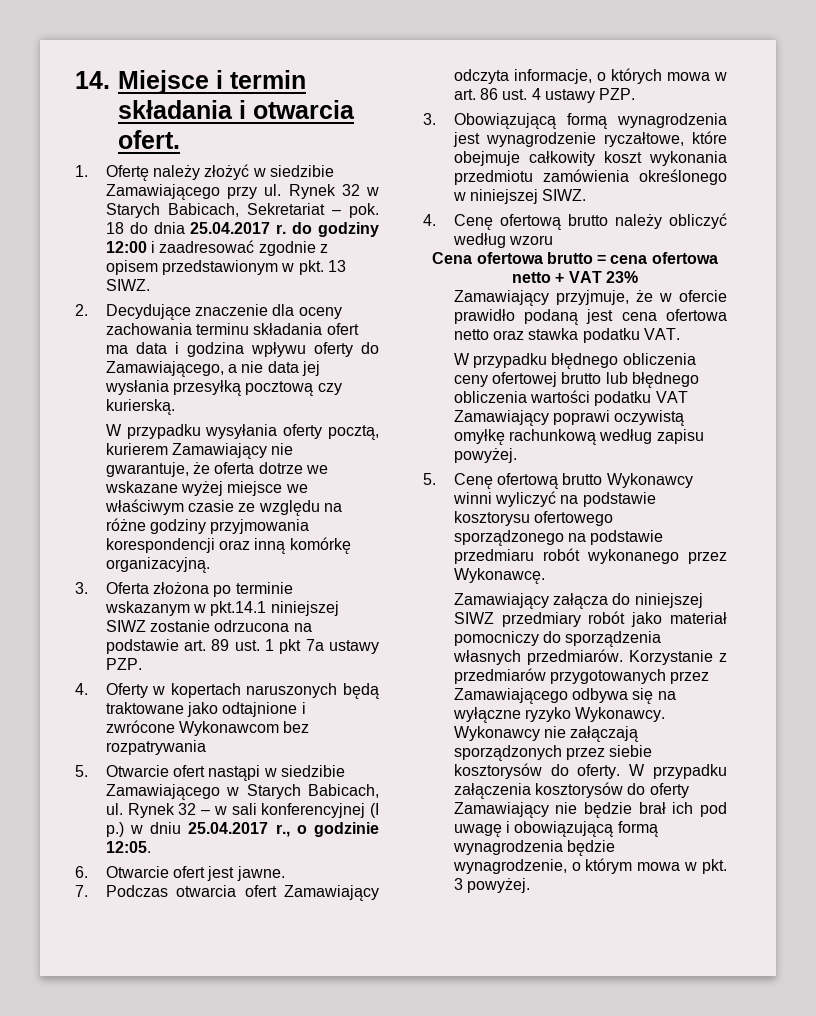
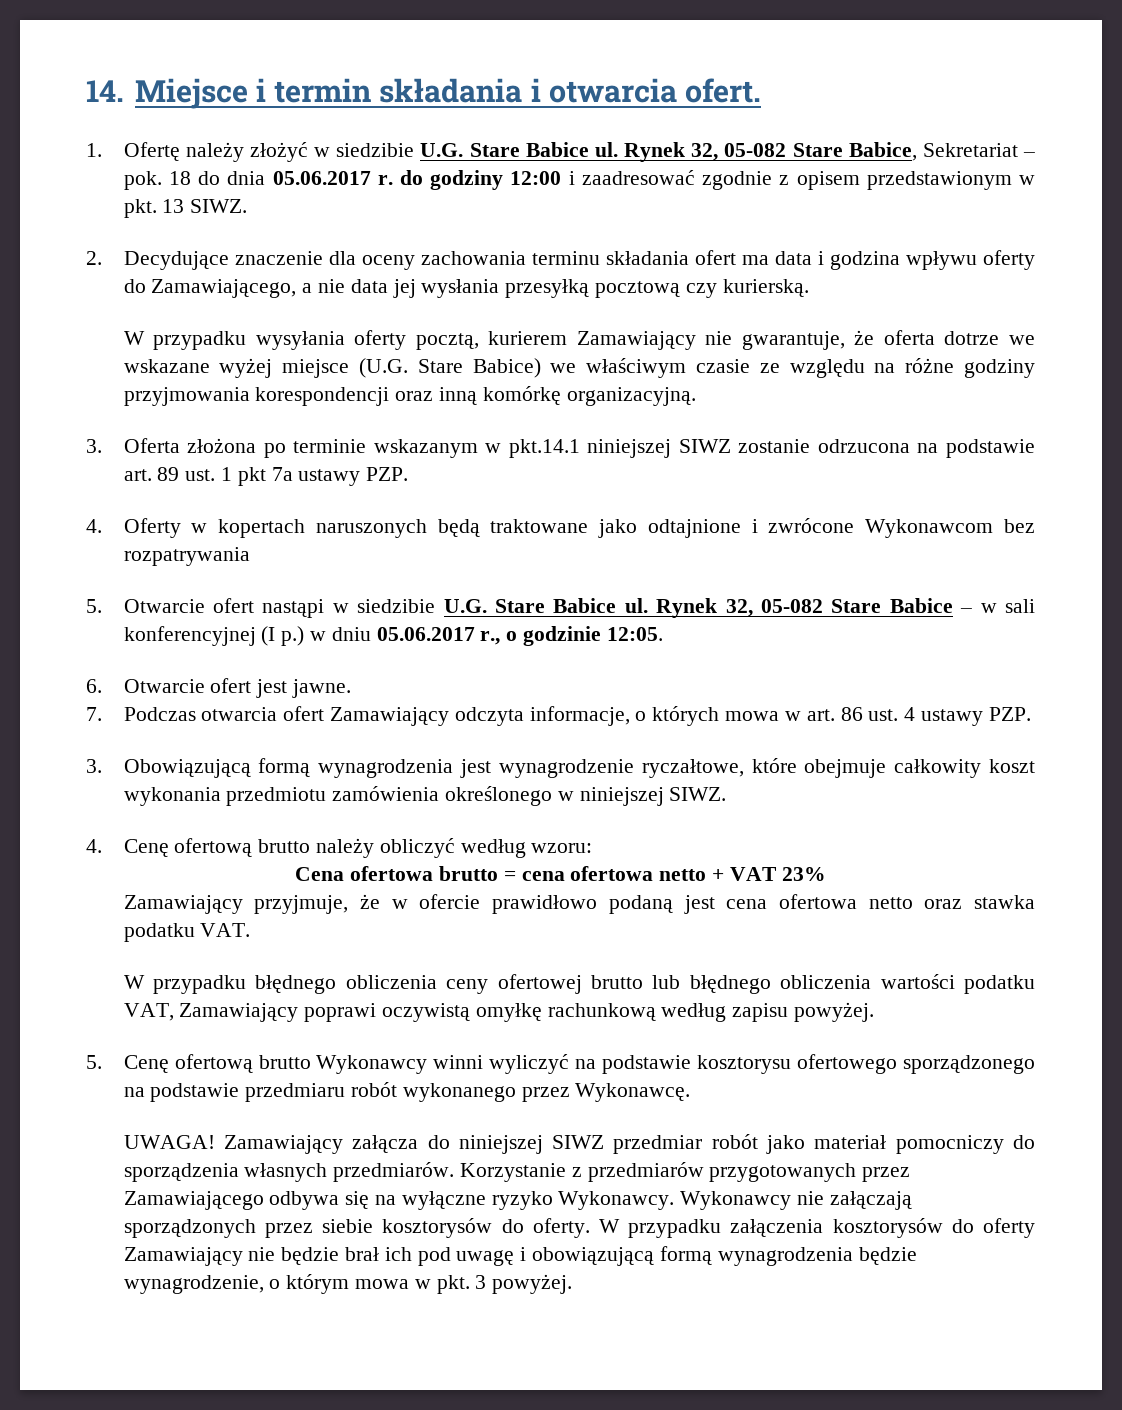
[105,184,379,200] [105,203,239,218] Zamawiającego przy ul. Rynek 32 w Starych Babicach, -> [420,142,917,162] U.G. Stare Babice ul. Rynek 32, 05-082 Stare Babice,
[190,222,271,234] 25.04.2017 -> [272,171,371,185] 05.06.2017
(283, 488) none -> [359,358,541,378] (U.G. Stare Babice)
[105,784,379,800] [105,803,197,818] Zamawiającego w Starych Babicach, ul. Rynek 32 -> [443,598,953,618] U.G. Stare Babice ul. Rynek 32, 05-082 Stare Babice
[188,822,269,834] 25.04.2017 -> [376,627,475,641] 05.06.2017
[509,235,554,245] wzoru -> [531,843,593,853] wzoru:
[453,309,515,324] prawidło -> [492,895,598,914] prawidłowo
[655,391,688,403] VAT -> [123,1003,174,1021] VAT,
(545, 576) none -> [123,1135,215,1149] UWAGA!
[501,612,581,627] przedmiary -> [613,1135,703,1154] przedmiar

